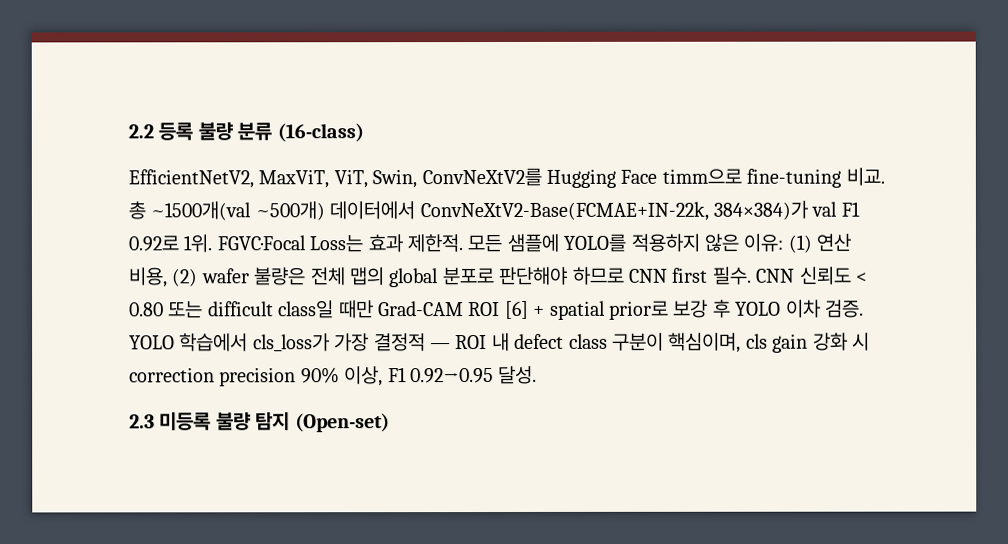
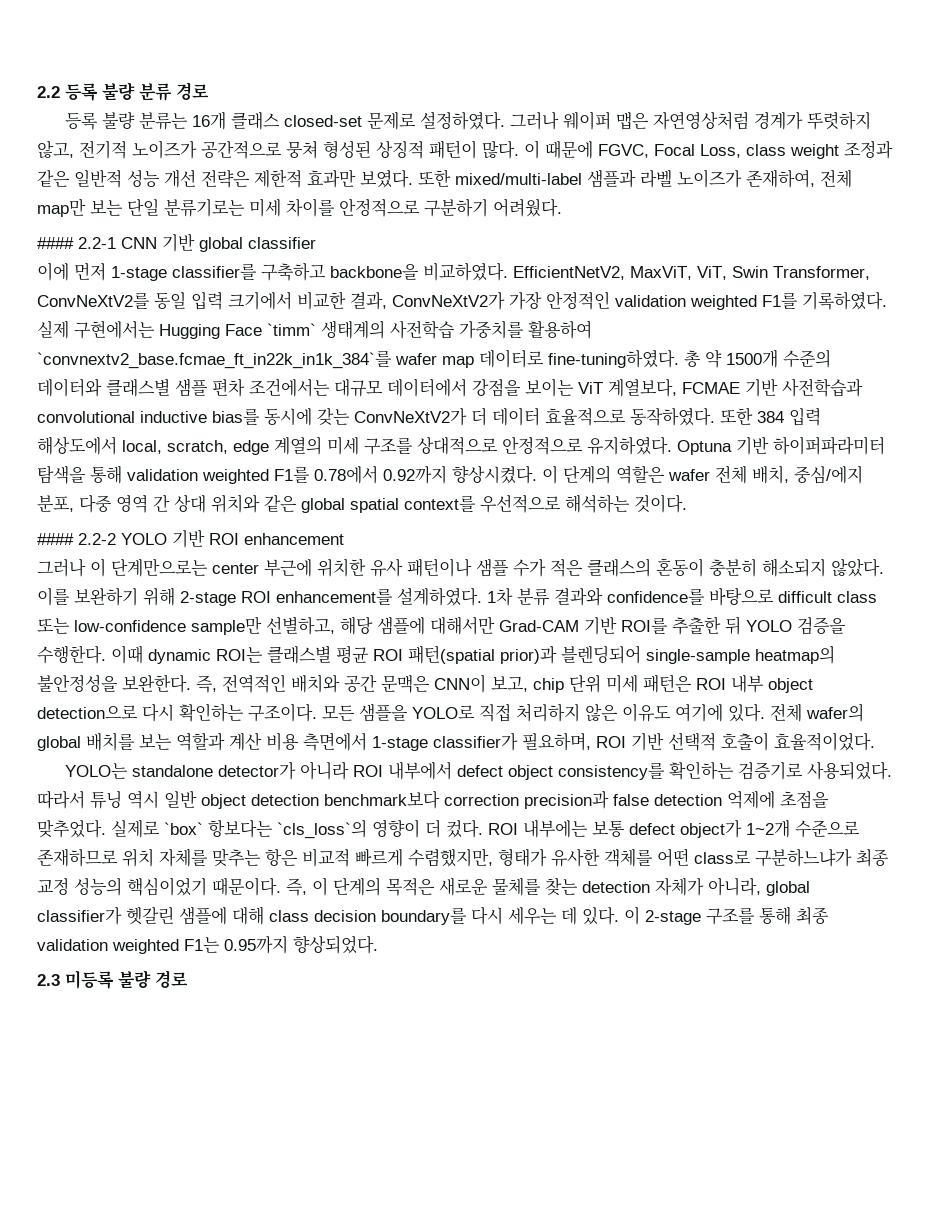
[276,123,364,143] [128,167,885,189] [128,200,860,222] [128,233,852,253] [128,266,868,288] [129,299,864,320] [129,332,870,353] [129,365,538,387] (16-class) // EfficientNetV2, MaxViT, ViT, Swin, ConvNeXtV2를 Hugging Face timm으로 fine-tuning 비교. 총 ~1500개(val ~500개) 데이터에서 ConvNeXtV2-Base(FCMAE+IN-22k, 384×384)가 val F1 0.92로 1위. FGVC·Focal Loss는 효과 제한적. 모든 샘플에 YOLO를 적용하지 않은 이유: (1) 연산 비용, (2) wafer 불량은 전체 맵의 global 분포로 판단해야 하므로 CNN first 필수. CNN 신뢰도 < 0.80 또는 difficult class일 때만 Grad-CAM ROI [6] + spatial prior로 보강 후 YOLO 이차 검증. YOLO 학습에서 cls_loss가 가장 결정적 — ROI 내 defect class 구분이 핵심이며, cls gain 강화 시 correction precision 90% 이상, F1 0.92→0.95 달성. -> [176,82,209,100] [65,111,872,130] [37,140,893,159] [37,169,852,188] [37,198,562,217] [37,234,316,252] [37,262,870,281] [37,291,887,310] [37,320,592,339] [37,349,831,369] [37,378,863,397] [37,407,821,426] [37,436,885,455] [37,465,863,484] [37,494,687,513] [37,530,344,548] [37,558,884,577] [37,587,877,606] [37,616,846,635] [37,645,835,664] [37,674,813,693] [37,703,864,722] [37,732,875,751] [65,761,893,780] [37,790,829,809] [37,819,860,839] [37,848,889,867] [37,877,810,896] [37,906,829,925] [37,935,378,954] 경로 // 등록 불량 분류는 16개 클래스 closed-set 문제로 설정하였다. 그러나 웨이퍼 맵은 자연영상처럼 경계가 뚜렷하지 않고, 전기적 노이즈가 공간적으로 뭉쳐 형성된 상징적 패턴이 많다. 이 때문에 FGVC, Focal Loss, class weight 조정과 같은 일반적 성능 개선 전략은 제한적 효과만 보였다. 또한 mixed/multi-label 샘플과 라벨 노이즈가 존재하여, 전체 map만 보는 단일 분류기로는 미세 차이를 안정적으로 구분하기 어려웠다. // #### 2.2-1 CNN 기반 global classifier // 이에 먼저 1-stage classifier를 구축하고 backbone을 비교하였다. EfficientNetV2, MaxViT, ViT, Swin Transformer, ConvNeXtV2를 동일 입력 크기에서 비교한 결과, ConvNeXtV2가 가장 안정적인 validation weighted F1를 기록하였다. 실제 구현에서는 Hugging Face `timm` 생태계의 사전학습 가중치를 활용하여 `convnextv2_base.fcmae_ft_in22k_in1k_384`를 wafer map 데이터로 fine-tuning하였다. 총 약 1500개 수준의 데이터와 클래스별 샘플 편차 조건에서는 대규모 데이터에서 강점을 보이는 ViT 계열보다, FCMAE 기반 사전학습과 convolutional inductive bias를 동시에 갖는 ConvNeXtV2가 더 데이터 효율적으로 동작하였다. 또한 384 입력 해상도에서 local, scratch, edge 계열의 미세 구조를 상대적으로 안정적으로 유지하였다. Optuna 기반 하이퍼파라미터 탐색을 통해 validation weighted F1를 0.78에서 0.92까지 향상시켰다. 이 단계의 역할은 wafer 전체 배치, 중심/에지 분포, 다중 영역 간 상대 위치와 같은 global spatial context를 우선적으로 해석하는 것이다. // #### 2.2-2 YOLO 기반 ROI enhancement // 그러나 이 단계만으로는 center 부근에 위치한 유사 패턴이나 샘플 수가 적은 클래스의 혼동이 충분히 해소되지 않았다. 이를 보완하기 위해 2-stage ROI enhancement를 설계하였다. 1차 분류 결과와 confidence를 바탕으로 difficult class 또는 low-confidence sample만 선별하고, 해당 샘플에 대해서만 Grad-CAM 기반 ROI를 추출한 뒤 YOLO 검증을 수행한다. 이때 dynamic ROI는 클래스별 평균 ROI 패턴(spatial prior)과 블렌딩되어 single-sample heatmap의 불안정성을 보완한다. 즉, 전역적인 배치와 공간 문맥은 CNN이 보고, chip 단위 미세 패턴은 ROI 내부 object detection으로 다시 확인하는 구조이다. 모든 샘플을 YOLO로 직접 처리하지 않은 이유도 여기에 있다. 전체 wafer의 global 배치를 보는 역할과 계산 비용 측면에서 1-stage classifier가 필요하며, ROI 기반 선택적 호출이 효율적이었다. // YOLO는 standalone detector가 아니라 ROI 내부에서 defect object consistency를 확인하는 검증기로 사용되었다. 따라서 튜닝 역시 일반 object detection benchmark보다 correction precision과 false detection 억제에 초점을 맞추었다. 실제로 `box` 항보다는 `cls_loss`의 영향이 더 컸다. ROI 내부에는 보통 defect object가 1~2개 수준으로 존재하므로 위치 자체를 맞추는 항은 비교적 빠르게 수렴했지만, 형태가 유사한 객체를 어떤 class로 구분하느냐가 최종 교정 성능의 핵심이었기 때문이다. 즉, 이 단계의 목적은 새로운 물체를 찾는 detection 자체가 아니라, global classifier가 헷갈린 샘플에 대해 class decision boundary를 다시 세우는 데 있다. 이 2-stage 구조를 통해 최종 validation weighted F1는 0.95까지 향상되었다.
[255,412,390,433] 탐지 (Open-set) -> [155,970,188,988] 경로

